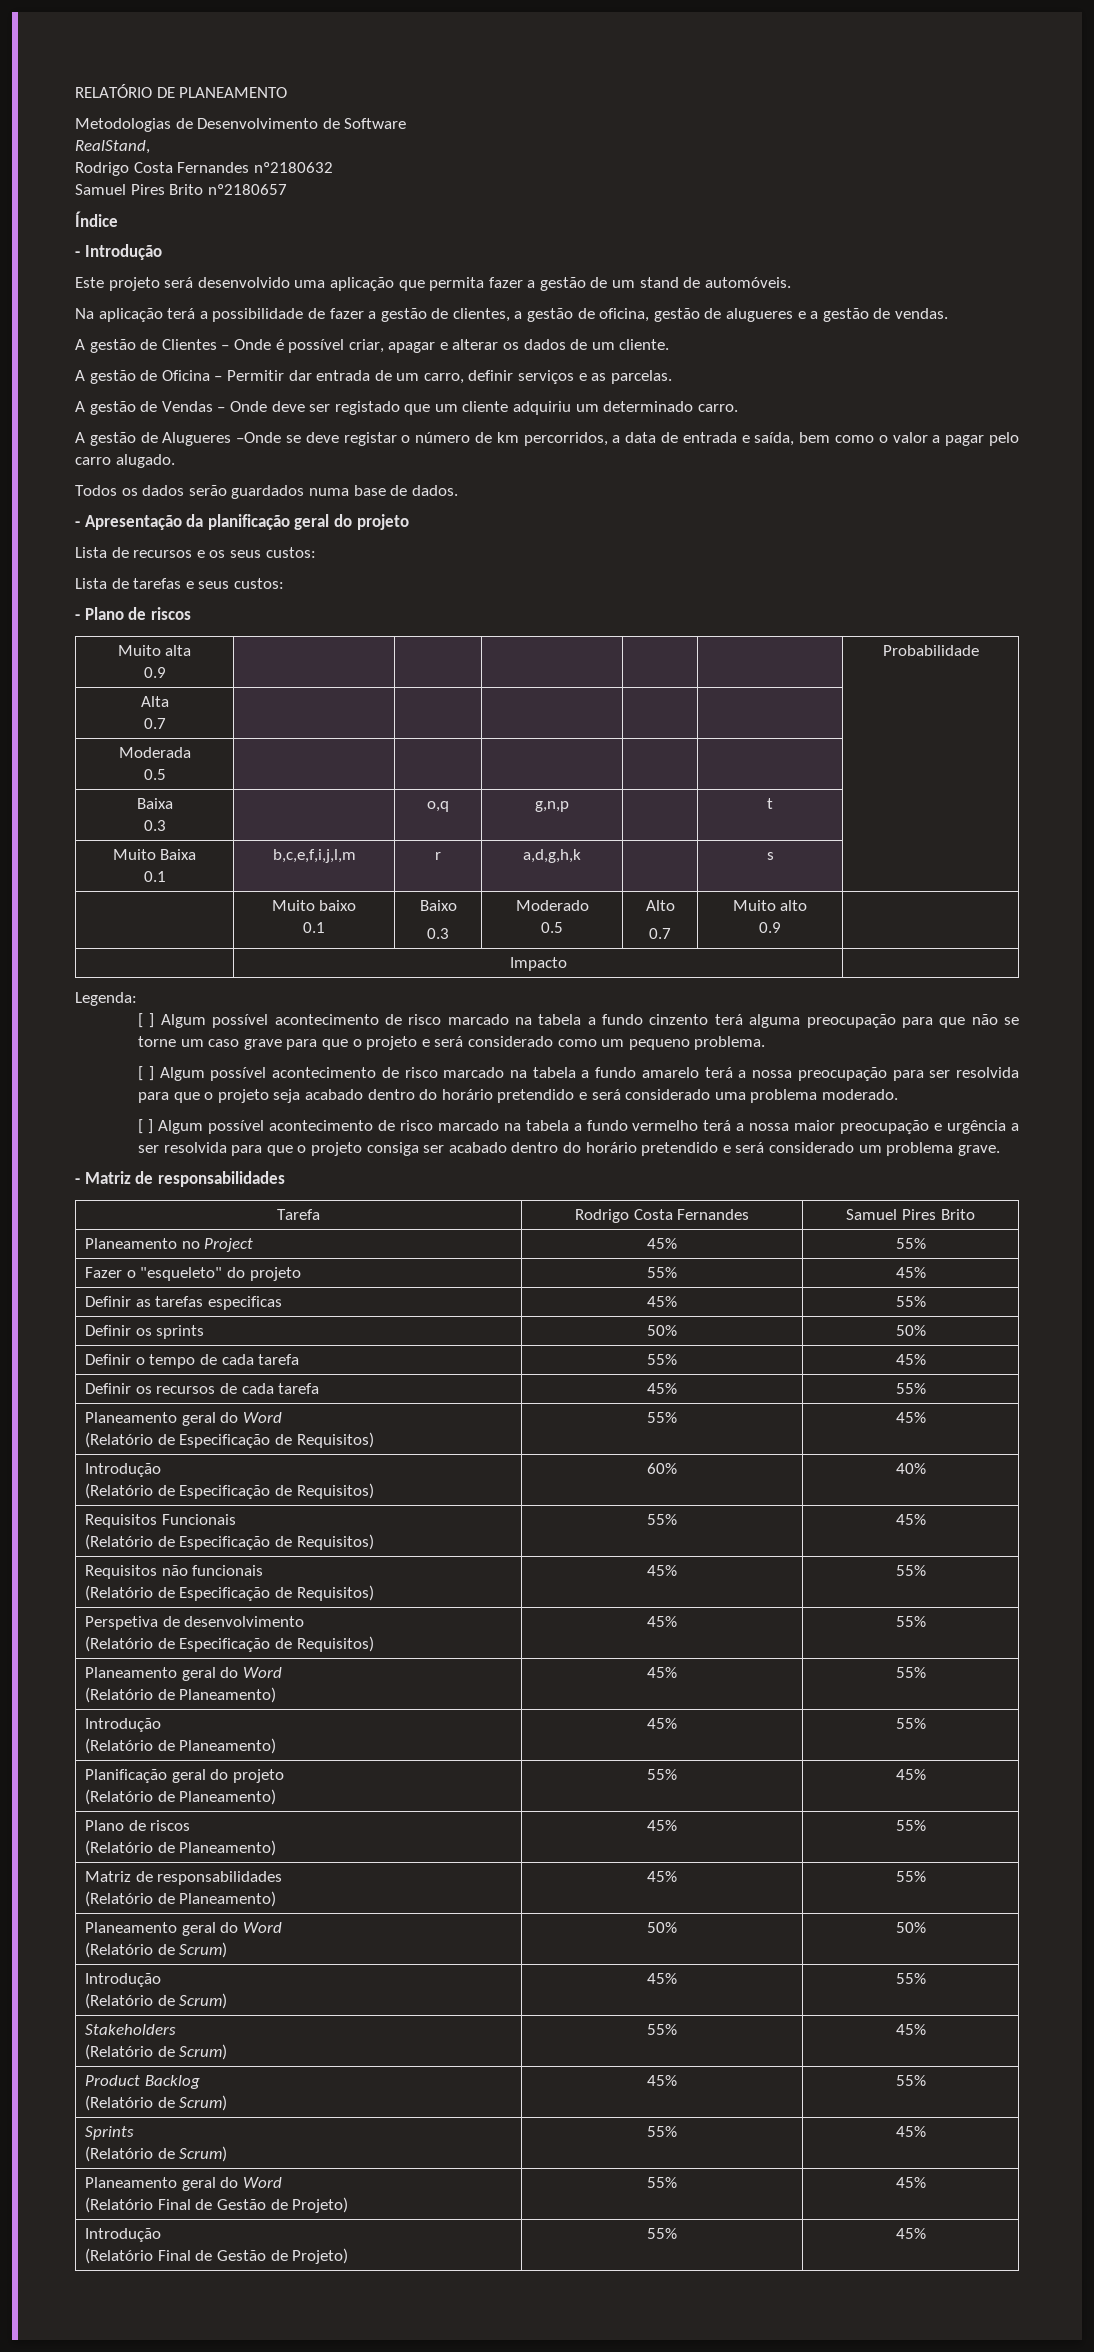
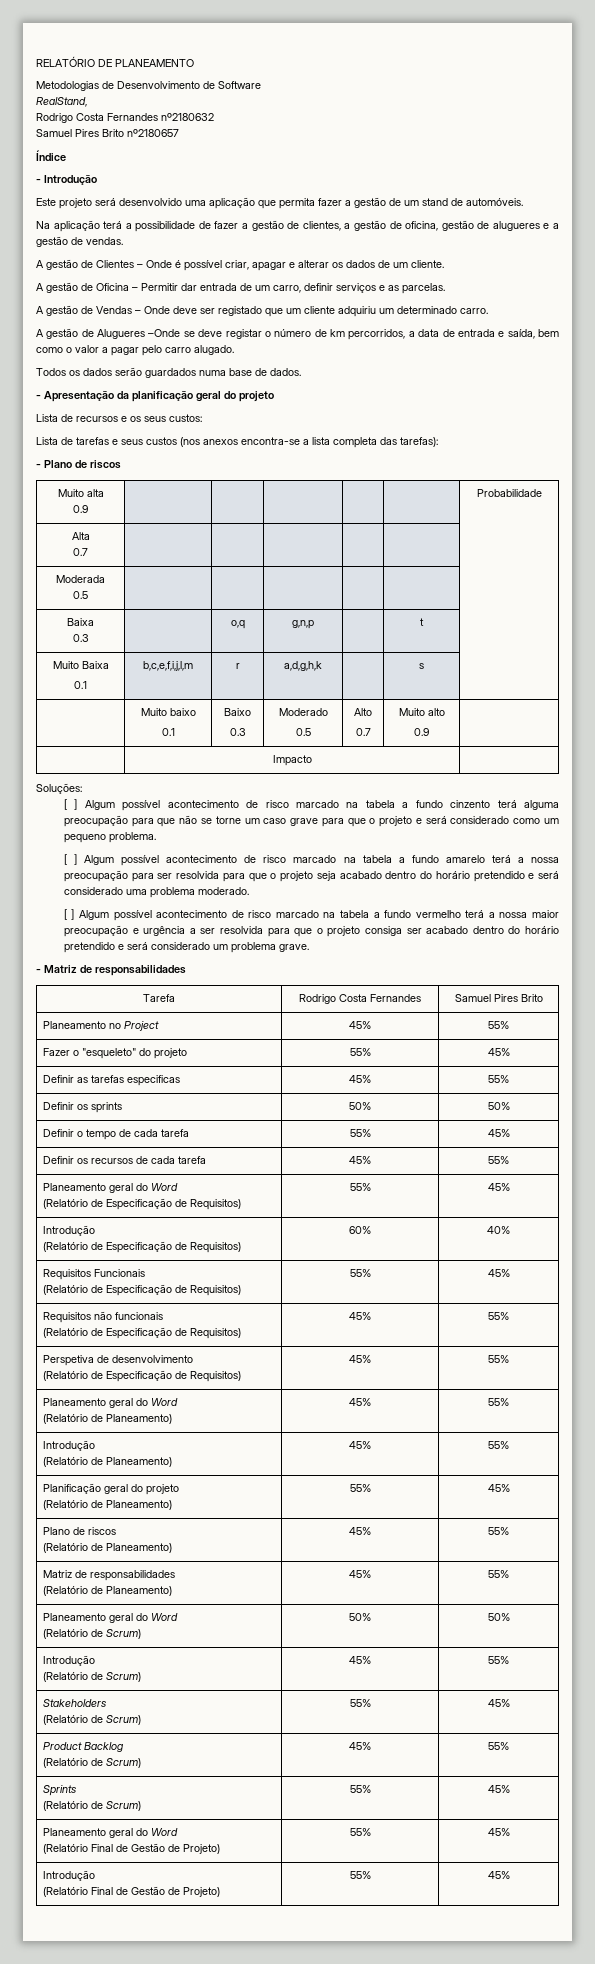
[233,578,284,589] custos: -> [146,437,438,448] custos (nos anexos encontra-se a lista completa das tarefas):
[75,992,137,1006] Legenda: -> [36,783,82,794] Soluções:

